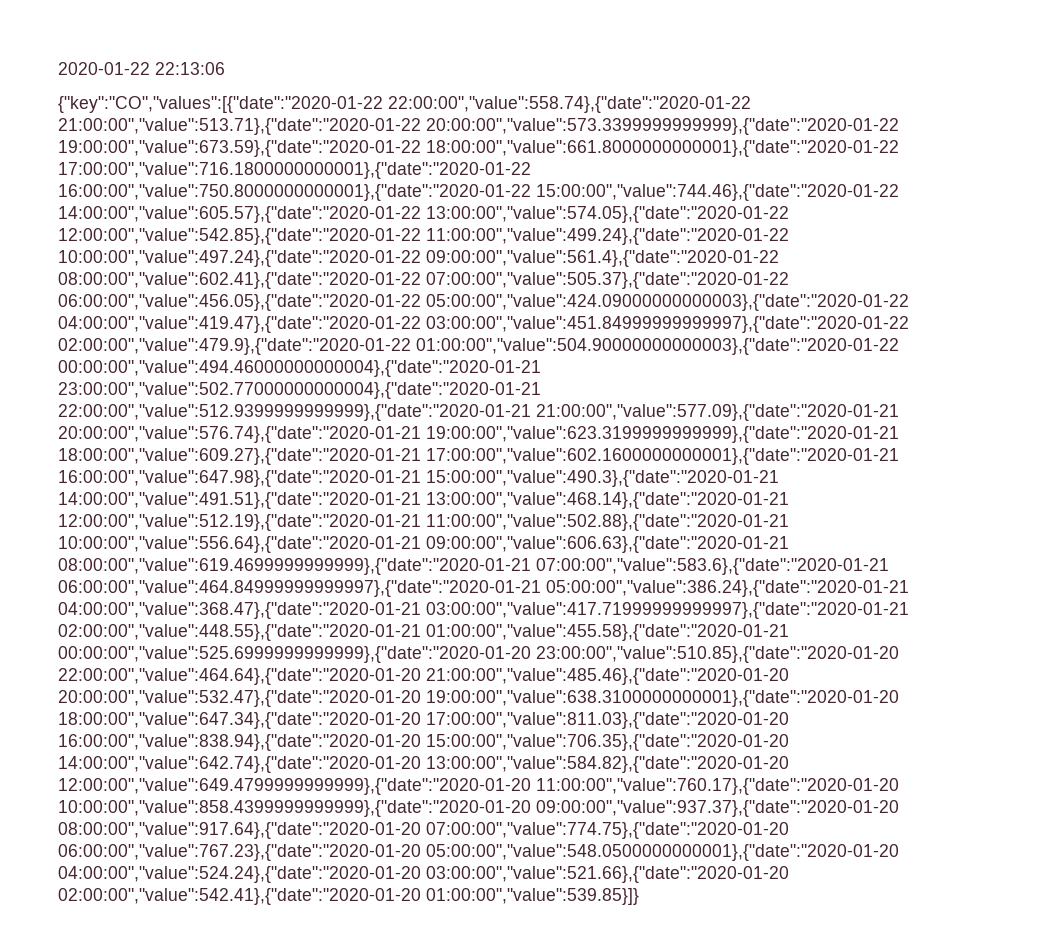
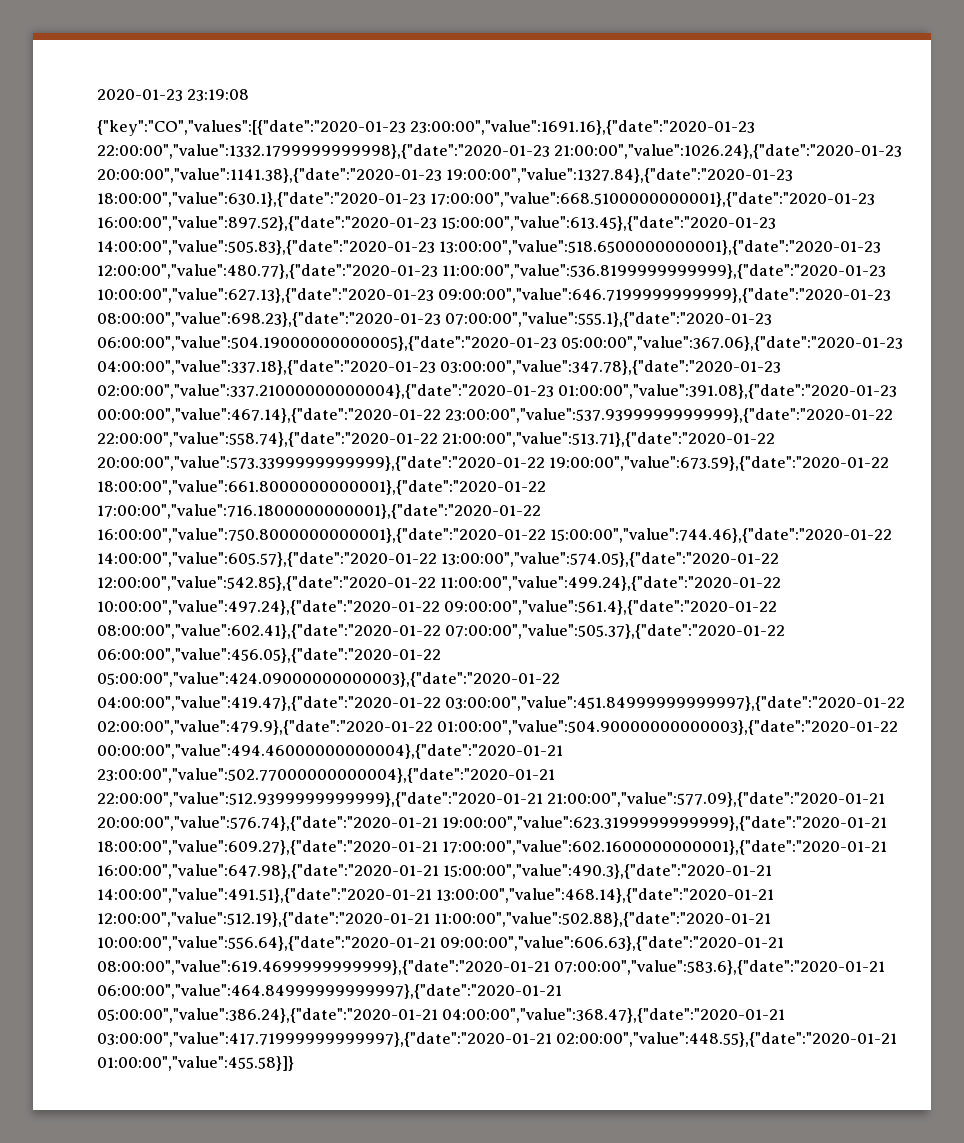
[58,62,225,75] [58,96,383,113] 2020-01-22 22:13:06 // {"key":"CO","values":[{"date":"2020-01-22 -> [97,89,250,101] [97,120,756,136] [97,144,903,159] [97,168,794,183] [97,192,876,207] [97,216,777,231] [97,240,882,255] [97,264,887,279] [97,288,892,303] [97,312,773,327] [97,336,904,351] [97,360,782,375] [97,384,898,399] [97,408,894,423] 2020-01-23 23:19:08 // {"key":"CO","values":[{"date":"2020-01-23 23:00:00","value":1691.16},{"date":"2020-01-23 22:00:00","value":1332.1799999999998},{"date":"2020-01-23 21:00:00","value":1026.24},{"date":"2020-01-23 20:00:00","value":1141.38},{"date":"2020-01-23 19:00:00","value":1327.84},{"date":"2020-01-23 18:00:00","value":630.1},{"date":"2020-01-23 17:00:00","value":668.5100000000001},{"date":"2020-01-23 16:00:00","value":897.52},{"date":"2020-01-23 15:00:00","value":613.45},{"date":"2020-01-23 14:00:00","value":505.83},{"date":"2020-01-23 13:00:00","value":518.6500000000001},{"date":"2020-01-23 12:00:00","value":480.77},{"date":"2020-01-23 11:00:00","value":536.8199999999999},{"date":"2020-01-23 10:00:00","value":627.13},{"date":"2020-01-23 09:00:00","value":646.7199999999999},{"date":"2020-01-23 08:00:00","value":698.23},{"date":"2020-01-23 07:00:00","value":555.1},{"date":"2020-01-23 06:00:00","value":504.19000000000005},{"date":"2020-01-23 05:00:00","value":367.06},{"date":"2020-01-23 04:00:00","value":337.18},{"date":"2020-01-23 03:00:00","value":347.78},{"date":"2020-01-23 02:00:00","value":337.21000000000004},{"date":"2020-01-23 01:00:00","value":391.08},{"date":"2020-01-23 00:00:00","value":467.14},{"date":"2020-01-22 23:00:00","value":537.9399999999999},{"date":"2020-01-22
[426,624,789,641] [58,646,899,663] [58,668,789,685] [58,690,899,707] [58,712,789,729] [58,734,789,751] [58,756,789,773] [58,778,899,795] [58,800,899,817] [58,822,789,839] [58,844,899,861] [58,866,789,883] [58,888,639,905] 01:00:00","value":455.58},{"date":"2020-01-21 00:00:00","value":525.6999999999999},{"date":"2020-01-20 23:00:00","value":510.85},{"date":"2020-01-20 22:00:00","value":464.64},{"date":"2020-01-20 21:00:00","value":485.46},{"date":"2020-01-20 20:00:00","value":532.47},{"date":"2020-01-20 19:00:00","value":638.3100000000001},{"date":"2020-01-20 18:00:00","value":647.34},{"date":"2020-01-20 17:00:00","value":811.03},{"date":"2020-01-20 16:00:00","value":838.94},{"date":"2020-01-20 15:00:00","value":706.35},{"date":"2020-01-20 14:00:00","value":642.74},{"date":"2020-01-20 13:00:00","value":584.82},{"date":"2020-01-20 12:00:00","value":649.4799999999999},{"date":"2020-01-20 11:00:00","value":760.17},{"date":"2020-01-20 10:00:00","value":858.4399999999999},{"date":"2020-01-20 09:00:00","value":937.37},{"date":"2020-01-20 08:00:00","value":917.64},{"date":"2020-01-20 07:00:00","value":774.75},{"date":"2020-01-20 06:00:00","value":767.23},{"date":"2020-01-20 05:00:00","value":548.0500000000001},{"date":"2020-01-20 04:00:00","value":524.24},{"date":"2020-01-20 03:00:00","value":521.66},{"date":"2020-01-20 02:00:00","value":542.41},{"date":"2020-01-20 01:00:00","value":539.85}]} -> [97,1056,294,1071] 01:00:00","value":455.58}]}

